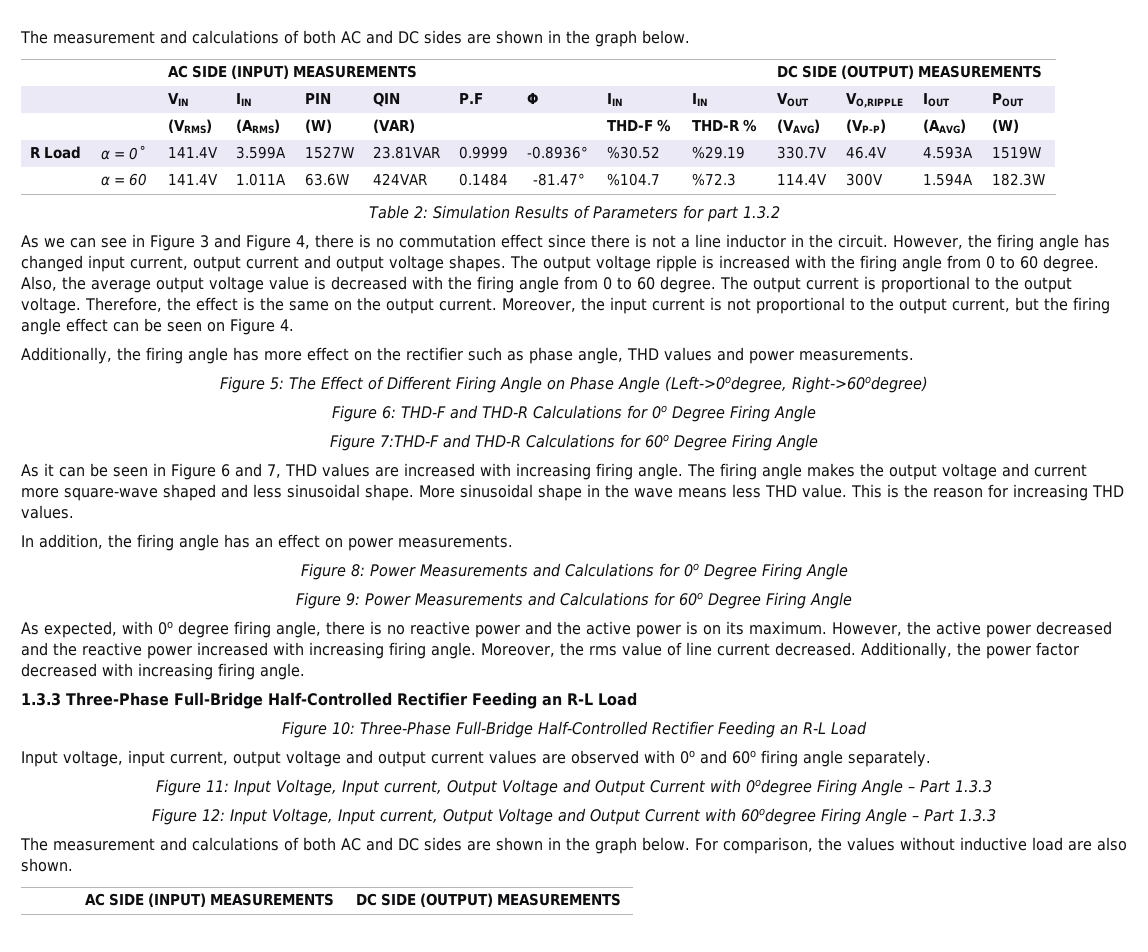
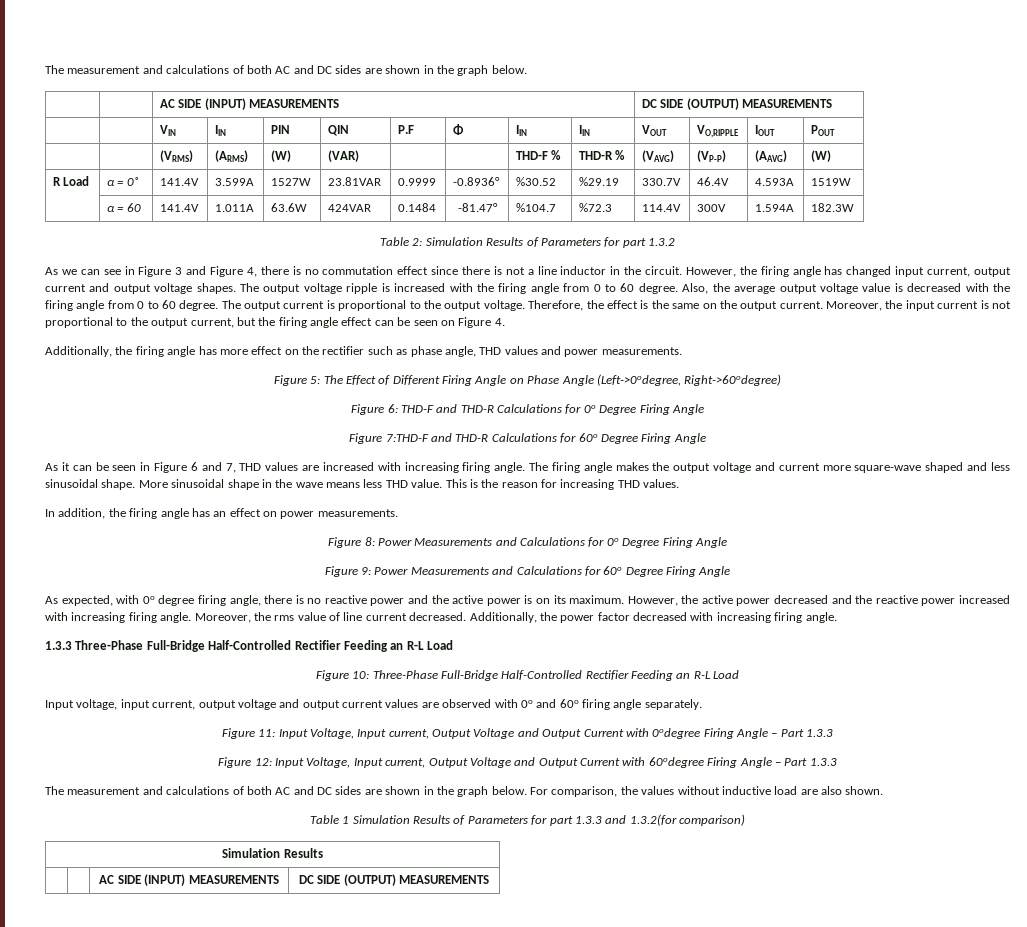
(73, 865) none -> [309,814,746,826] [222,848,323,858] // Table 1 Simulation Results of Parameters for part 1.3.3 and 1.3.2(for comparison) // Simulation Results

